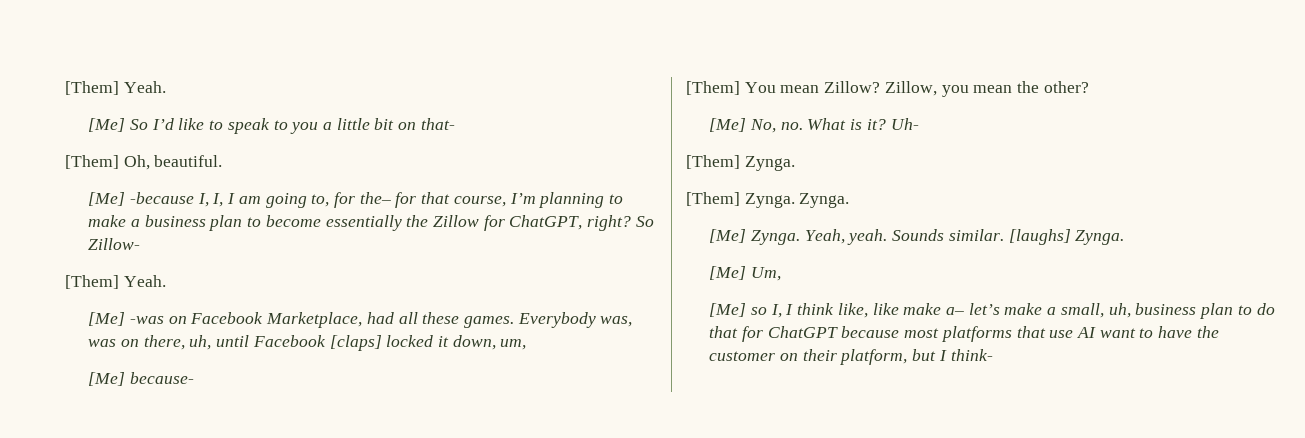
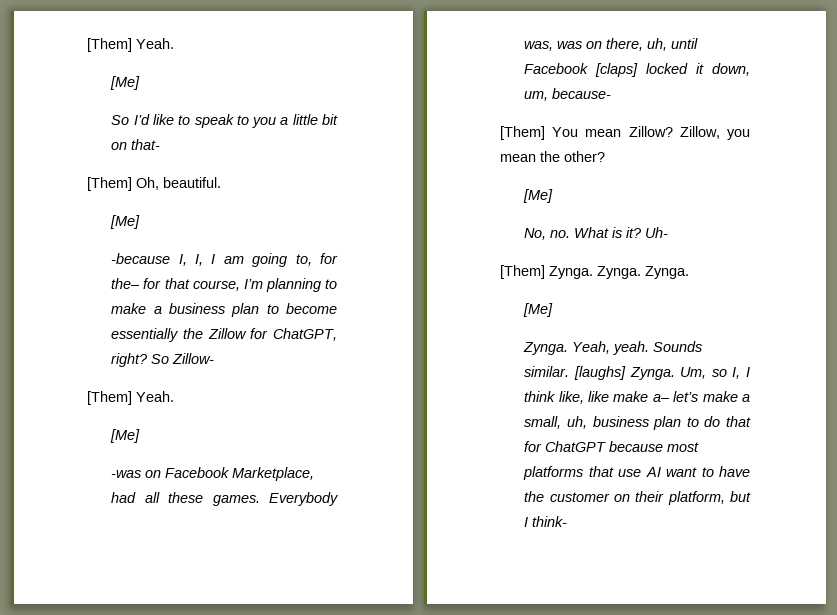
[65,81,166,95] [88,118,126,132] [Them] Yeah. // [Me] -> [87,38,174,52] [110,76,141,90] [Them] Yeah. // [Me] //
(126, 199) none -> (141, 222) //
(126, 319) none -> (141, 436) //
[88,372,126,386] // [Me] -> (549, 96) none
(747, 125) none -> (554, 196) //
[686,192,740,206] // [Them] -> (593, 272) none
(747, 236) none -> (554, 310) //
[709,266,747,280] // [Me] -> (675, 373) none
[709,303,747,317] // [Me] -> (707, 373) none

